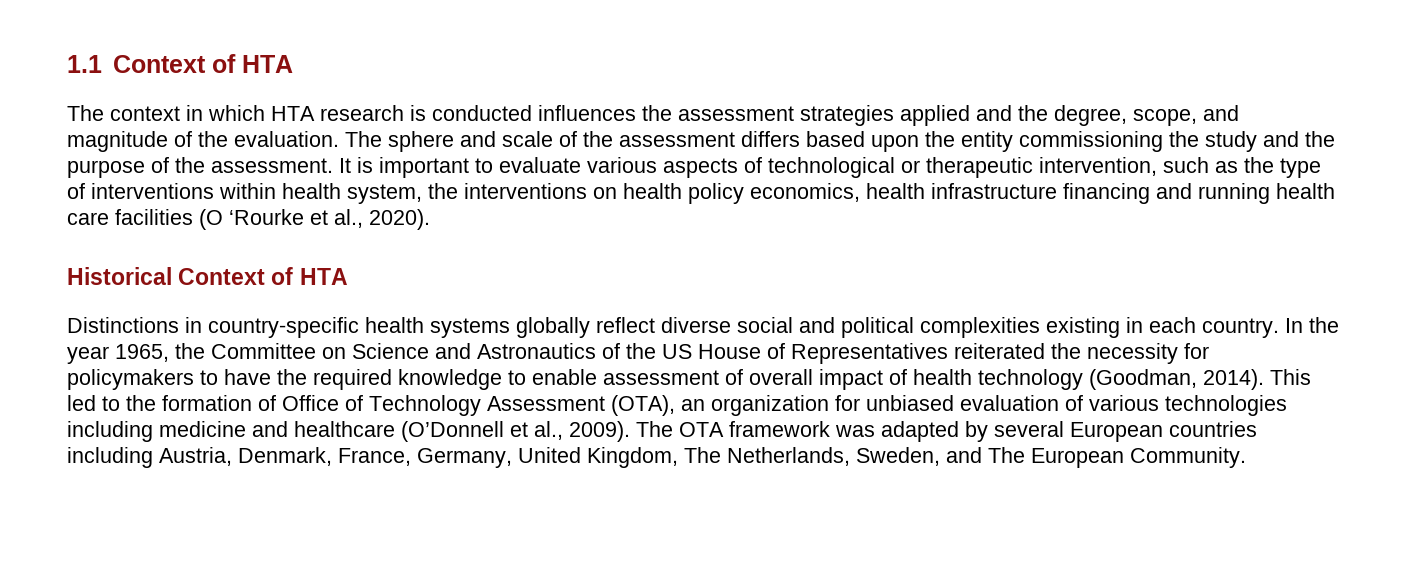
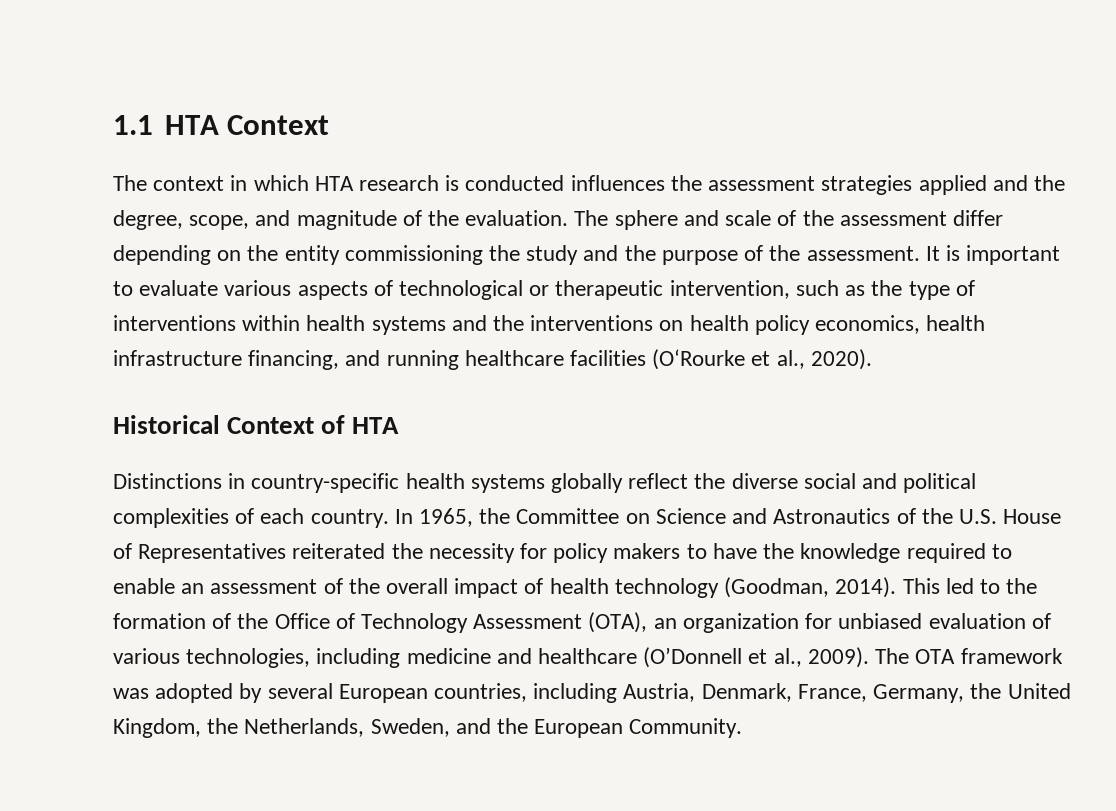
[112,54,293,73] Context of HTA -> [164,115,329,135] HTA Context
[741,131,919,152] differs based upon -> [952,210,1003,226] [113,245,242,265] differ depending on
[347,184,422,204] system, -> [371,315,487,335] systems and
[1063,183,1150,204] financing -> [248,350,340,370] financing,
[1276,183,1335,199] [67,209,304,230] health care facilities (O ‘Rourke -> [464,349,746,370] healthcare facilities (O‘Rourke
(655, 325) none -> [694,473,726,489] the
[1046,317,1143,338] existing in -> [235,508,255,524] of
[1309,317,1339,333] [67,346,109,364] the year -> (413, 516) none
[662,344,692,359] US -> [958,509,997,524] U.S.
[67,369,194,390] policymakers -> [553,543,681,563] policy makers
[313,369,502,390] required knowledge -> [800,543,986,563] knowledge required
(597, 377) none -> [181,583,205,594] an
(743, 377) none -> [348,578,380,594] the
(276, 403) none -> [237,613,269,629] the
[1165,395,1287,416] technologies -> [186,648,311,668] technologies,
[881,421,959,442] adapted -> [155,683,234,703] adopted
[1169,421,1257,437] countries -> [434,683,528,702] countries,
(512, 458) none -> [970,683,1002,699] the
[684,447,721,463] The -> [207,718,239,734] the
[988,447,1025,463] The -> [497,718,529,734] the

